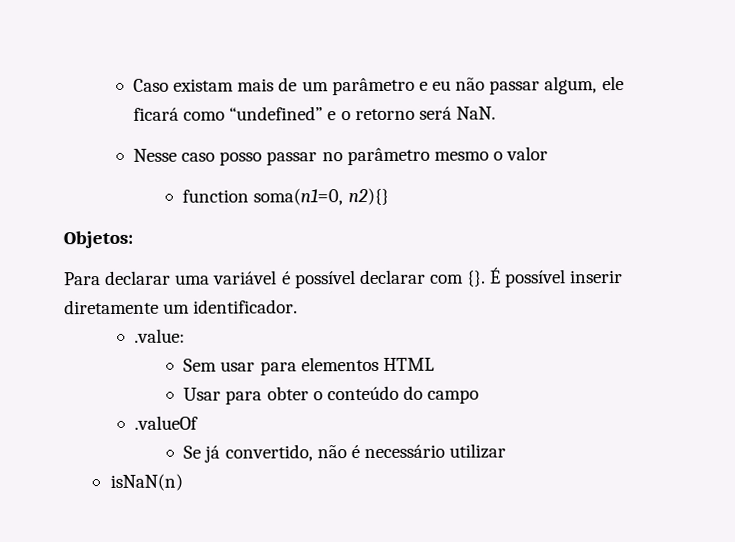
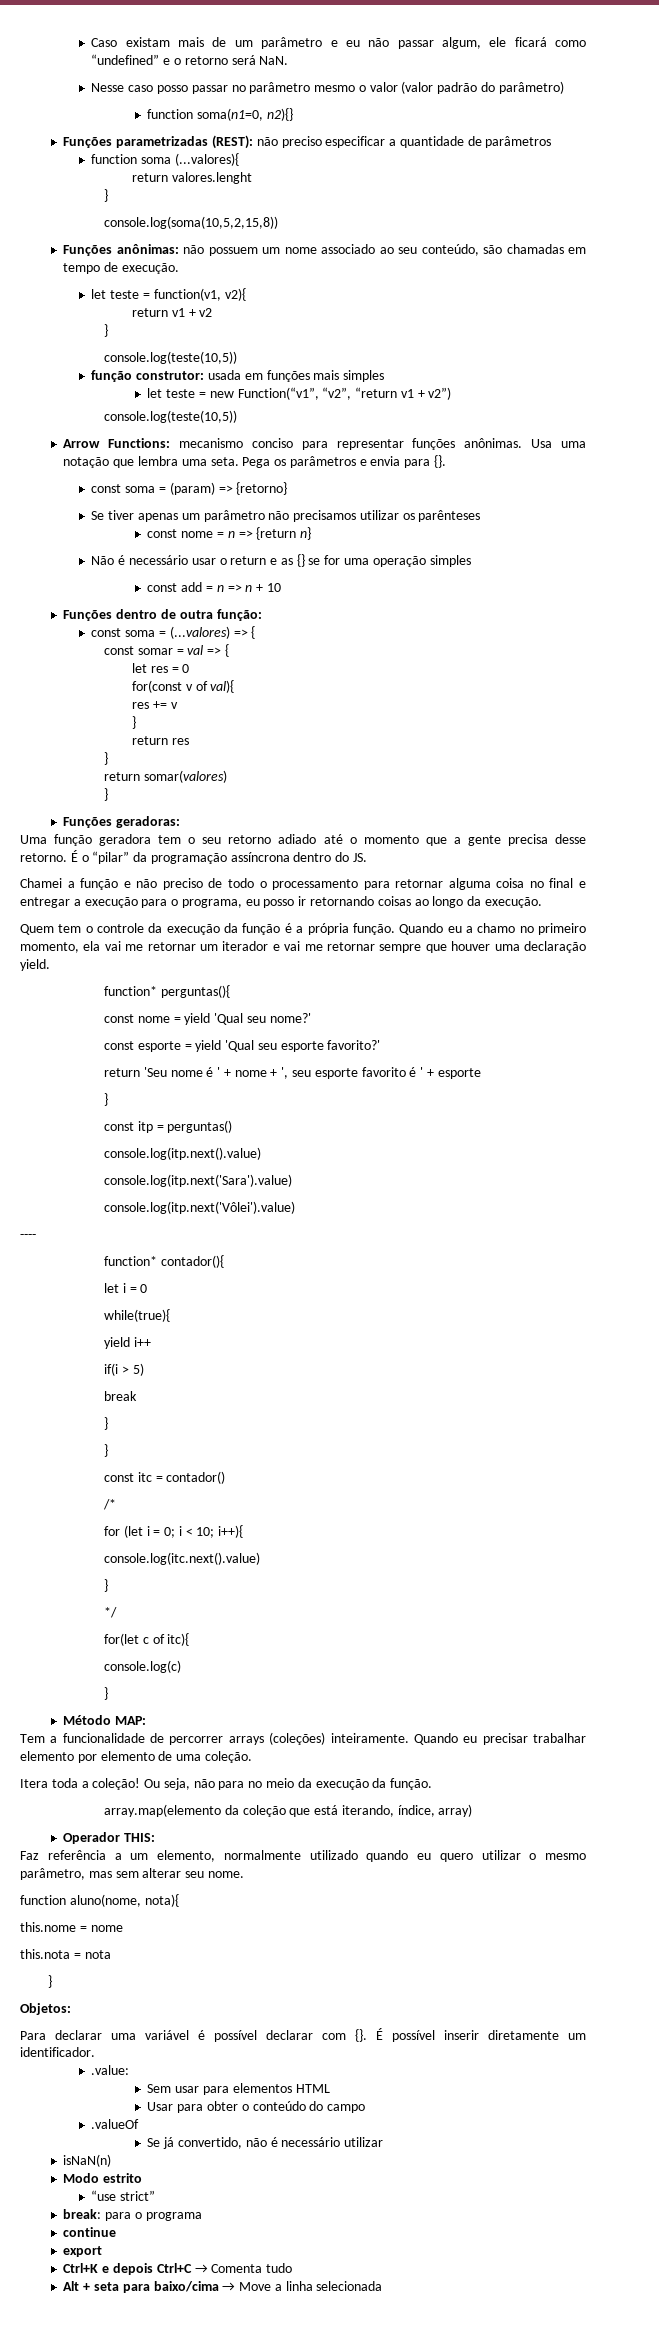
(549, 153) none -> [401,81,564,94] (valor padrão do parâmetro)
(389, 196) none -> [63,135,552,149] [91,153,239,166] [131,172,252,184] [103,189,108,202] [103,216,278,229] [63,244,587,256] [63,262,179,274] [91,288,246,301] [131,308,213,317] [103,324,108,337] [103,351,237,364] [91,370,385,382] [147,387,452,400] [103,410,237,423] [63,438,586,450] [63,455,446,468] [91,482,288,495] [91,510,481,522] [147,527,312,540] [91,554,471,567] [147,582,281,592] [63,609,262,621] [91,626,256,639] [103,644,229,657] [131,663,190,673] [131,680,235,693] [131,701,178,709] [131,716,136,729] [131,736,189,745] [103,752,108,765] [103,770,227,783] [103,788,108,801] [63,816,181,828] [20,834,586,846] [20,850,368,864] [20,878,586,890] [20,896,542,908] [20,923,587,935] [20,941,586,953] [20,959,50,971] [103,985,230,998] [103,1013,311,1025] [103,1040,381,1052] [103,1067,481,1079] [103,1093,108,1106] [103,1120,233,1133] [103,1147,261,1160] [103,1174,292,1187] [103,1201,295,1214] [20,1234,36,1239] [103,1255,224,1268] [103,1283,148,1293] [103,1309,170,1322] [103,1337,151,1349] [103,1363,144,1376] [103,1391,137,1401] [103,1417,108,1430] [103,1444,108,1457] [103,1471,226,1484] [102,1499,116,1510] [103,1525,244,1538] [103,1552,260,1565] [103,1579,108,1592] [103,1607,117,1618] [103,1633,190,1646] [103,1660,181,1673] [103,1687,108,1700] [63,1715,147,1725] [20,1732,586,1745] [20,1751,252,1763] [20,1778,433,1790] [103,1804,473,1817] [63,1832,156,1844] [20,1850,586,1862] [20,1868,244,1880] [20,1894,179,1907] [20,1922,123,1932] [20,1949,111,1959] [47,1975,52,1988] // Funções parametrizadas (REST): não preciso especificar a quantidade de parâmetros // function soma (...valores){ // return valores.lenght // } // console.log(soma(10,5,2,15,8)) // Funções anônimas: não possuem um nome associado ao seu conteúdo, são chamadas em tempo de execução. // let teste = function(v1, v2){ // return v1 + v2 // } // console.log(teste(10,5)) // função construtor: usada em funções mais simples // let teste = new Function(“v1”, “v2”, “return v1 + v2”) // console.log(teste(10,5)) // Arrow Functions: mecanismo conciso para representar funções anônimas. Usa uma notação que lembra uma seta. Pega os parâmetros e envia para {}. // const soma = (param) => {retorno} // Se tiver apenas um parâmetro não precisamos utilizar os parênteses // const nome = n => {return n} // Não é necessário usar o return e as {} se for uma operação simples // const add = n => n + 10 // Funções dentro de outra função: // const soma = (...valores) => { // const somar = val => { // let res = 0 // for(const v of val){ // res += v // } // return res // } // return somar(valores) // } // Funções geradoras: // Uma função geradora tem o seu retorno adiado até o momento que a gente precisa desse retorno. É o “pilar” da programação assíncrona dentro do JS. // Chamei a função e não preciso de todo o processamento para retornar alguma coisa no final e entregar a execução para o programa, eu posso ir retornando coisas ao longo da execução. // Quem tem o controle da execução da função é a própria função. Quando eu a chamo no primeiro momento, ela vai me retornar um iterador e vai me retornar sempre que houver uma declaração yield. // function* perguntas(){ // const nome = yield 'Qual seu nome?' // const esporte = yield 'Qual seu esporte favorito?' // return 'Seu nome é ' + nome + ', seu esporte favorito é ' + esporte // } // const itp = perguntas() // console.log(itp.next().value) // console.log(itp.next('Sara').value) // console.log(itp.next('Vôlei').value) // ---- // function* contador(){ // let i = 0 // while(true){ // yield i++ // if(i > 5) // break // } // } // const itc = contador() // /* // for (let i = 0; i < 10; i++){ // console.log(itc.next().value) // } // */ // for(let c of itc){ // console.log(c) // } // Método MAP: // Tem a funcionalidade de percorrer arrays (coleções) inteiramente. Quando eu precisar trabalhar elemento por elemento de uma coleção. // Itera toda a coleção! Ou seja, não para no meio da execução da função. // array.map(elemento da coleção que está iterando, índice, array) // Operador THIS: // Faz referência a um elemento, normalmente utilizado quando eu quero utilizar o mesmo parâmetro, mas sem alterar seu nome. // function aluno(nome, nota){ // this.nome = nome // this.nota = nota // }
(183, 482) none -> [63,2173,143,2183] [91,2190,156,2201] [63,2209,202,2221] [63,2227,117,2237] [63,2246,103,2257] [63,2263,293,2275] [63,2281,383,2293] // Modo estrito // “use strict” // break: para o programa // continue // export // Ctrl+K e depois Ctrl+C → Comenta tudo // Alt + seta para baixo/cima → Move a linha selecionada

